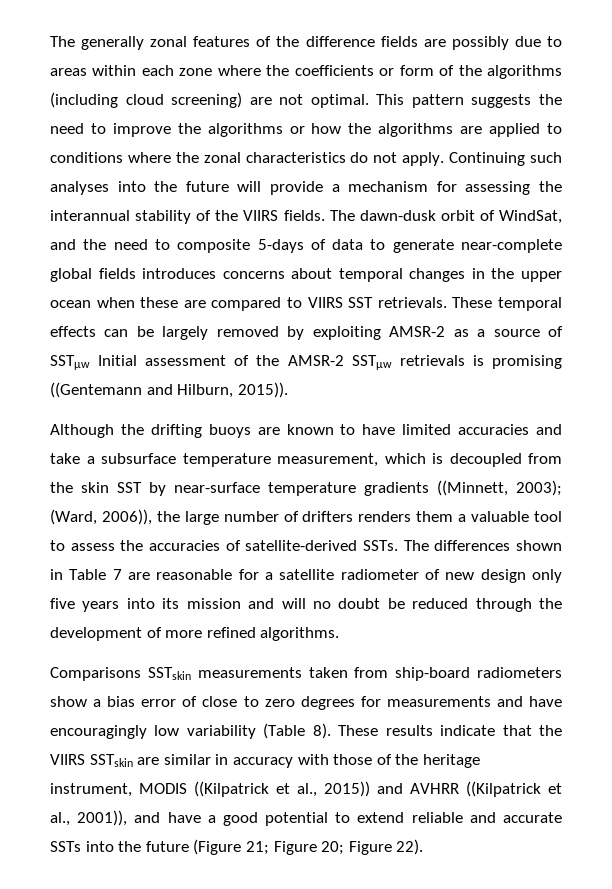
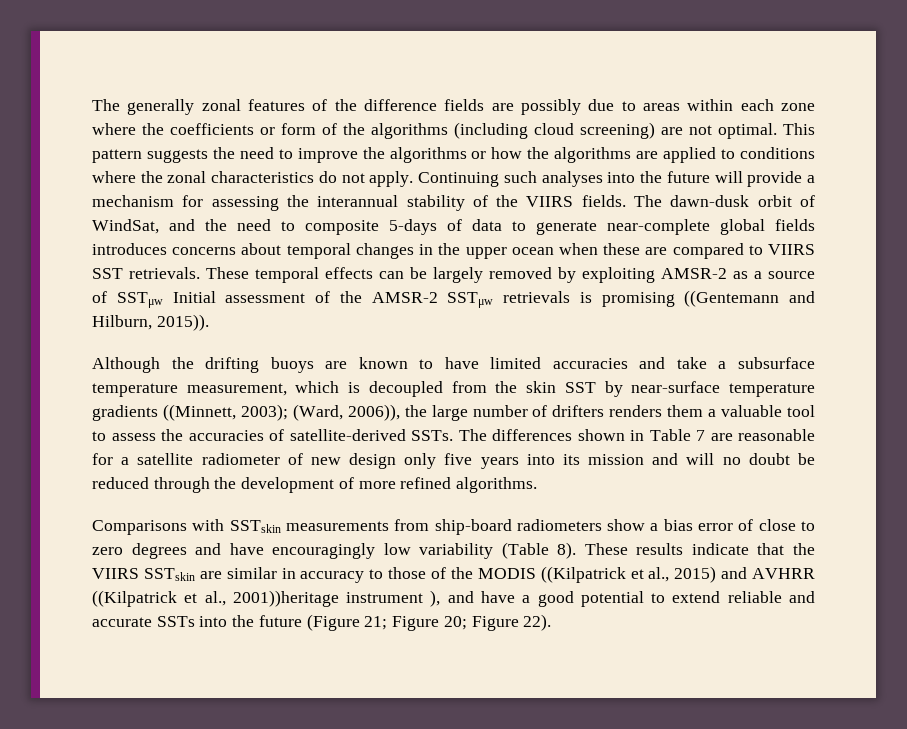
(141, 674) none -> [192,519,225,531] with
[308,667,348,678] taken -> (389, 526) none
[360,696,491,707] for measurements -> (187, 551) none
[297,754,329,765] with -> [369,569,384,579] to
[422,754,480,768] [50,783,132,797] heritage instrument, -> (473, 573) none
[324,781,370,797] 2015)) -> [674,566,717,583] 2015)
[77,810,128,826] 2001)), -> [232,590,441,607] 2001))heritage instrument ),

